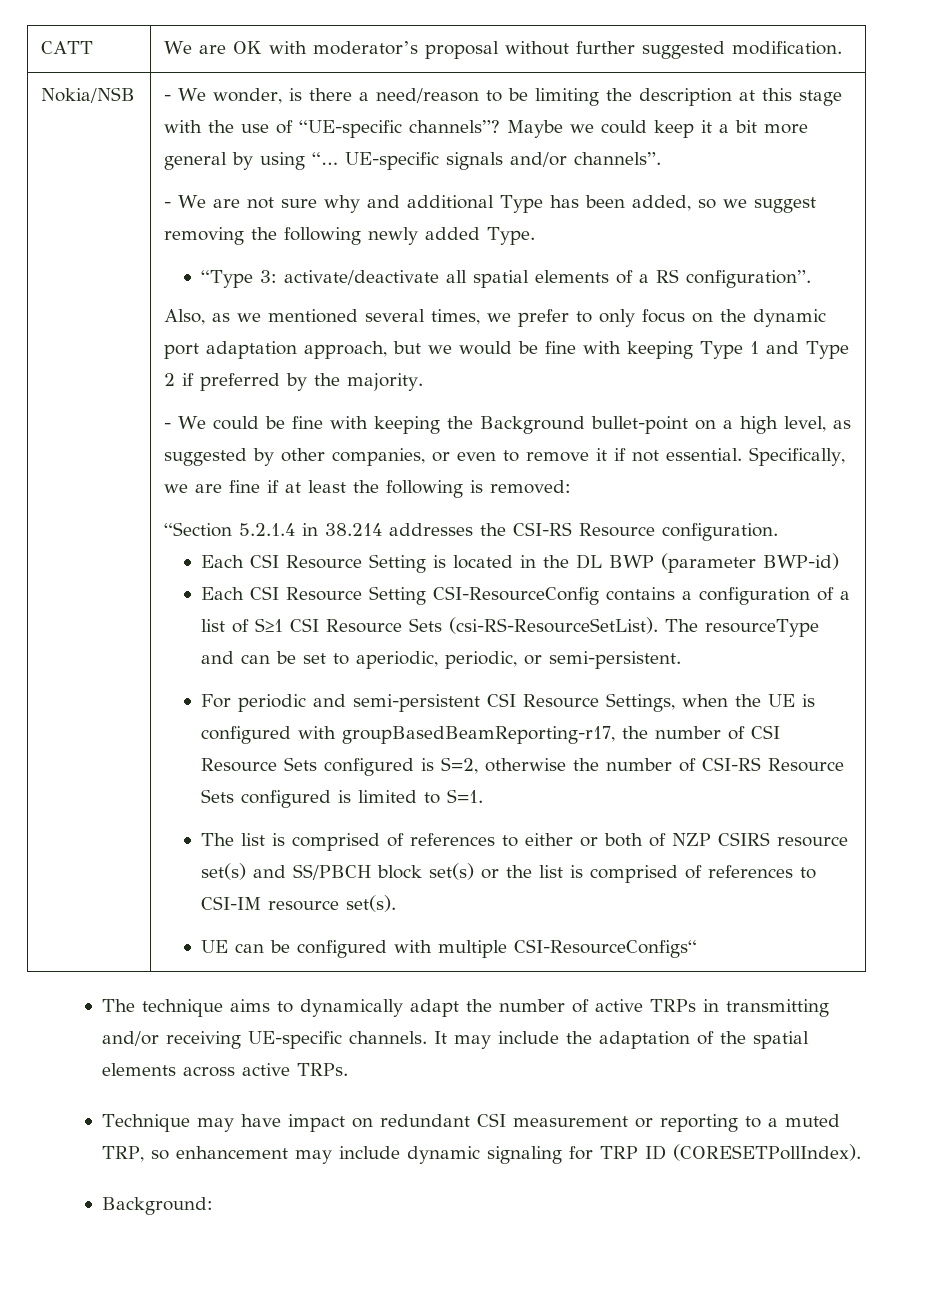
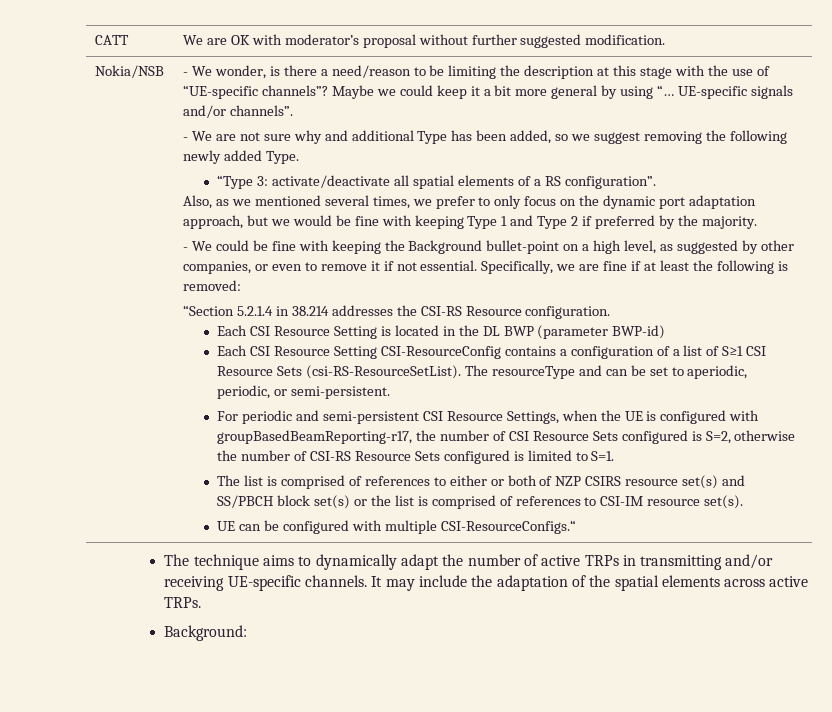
[514,939,698,958] CSI-ResourceConfigs“ -> [440,520,576,534] CSI-ResourceConfigs.“
[102,1113,841,1132] [102,1144,862,1164] // Technique may have impact on redundant CSI measurement or reporting to a muted TRP, so enhancement may include dynamic signaling for TRP ID (CORESETPollIndex). -> (202, 602) none

